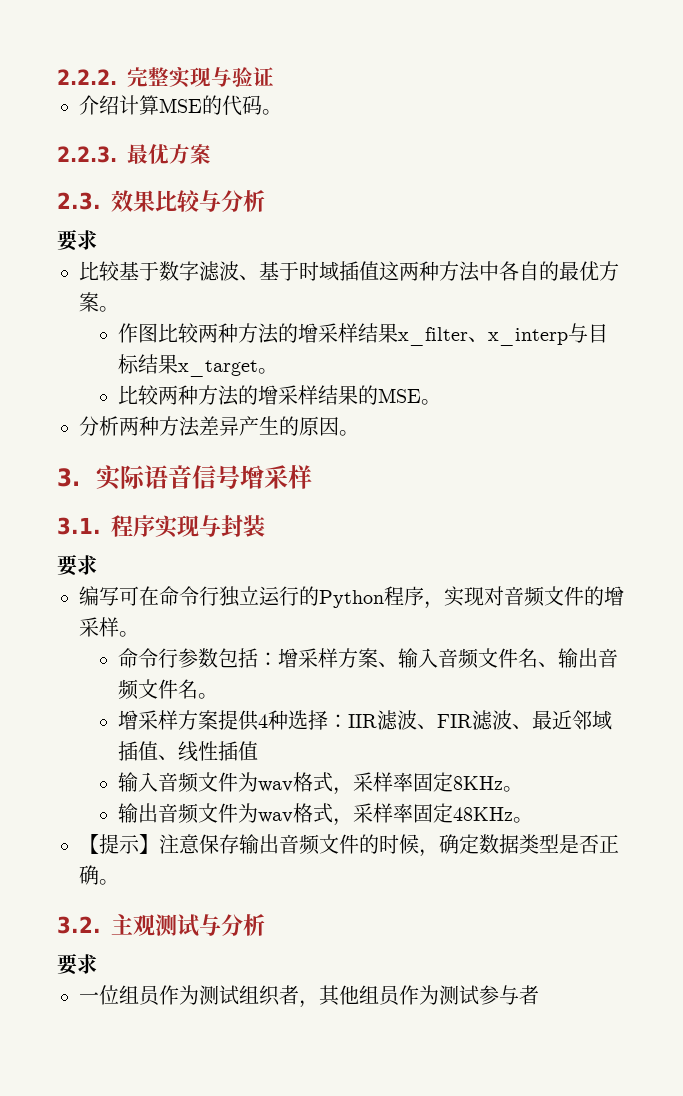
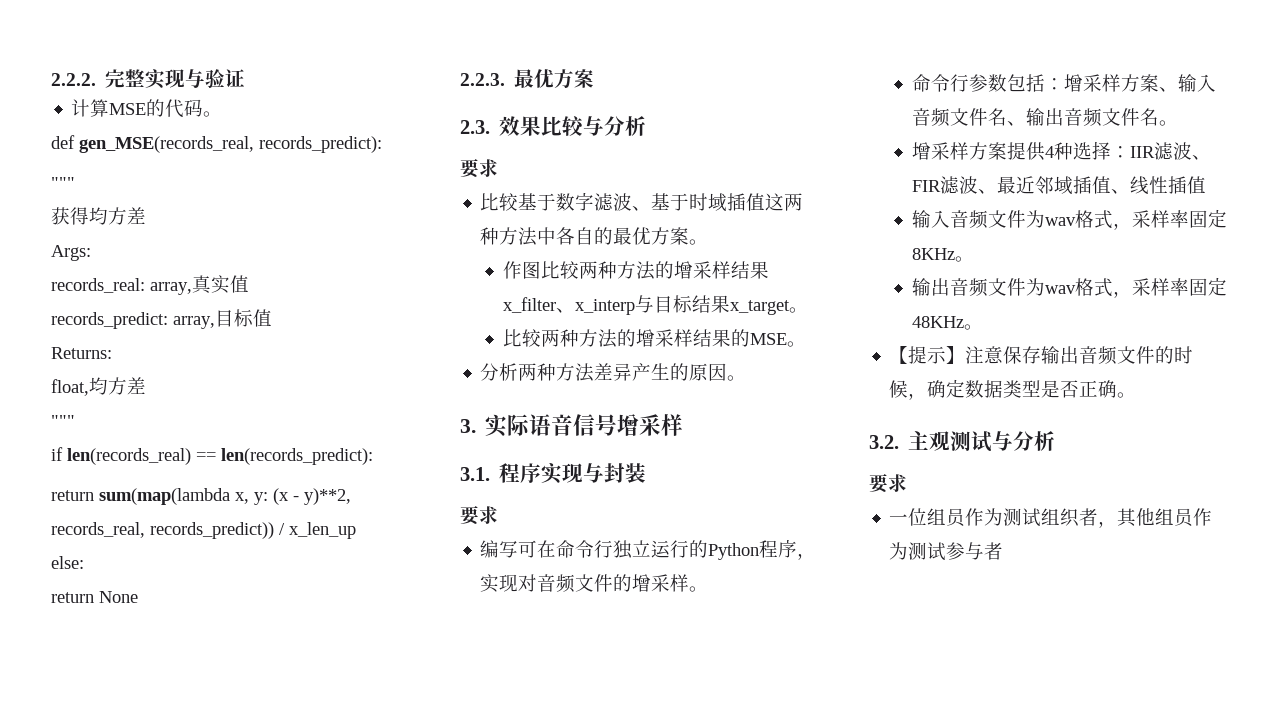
[79,95,119,115] 介绍 -> (246, 78) none
(282, 112) none -> [51,135,382,153] [51,177,75,189] [51,207,146,225] [51,245,91,261] [51,275,249,295] [51,309,272,329] [51,347,112,359] [51,377,146,396] [51,415,75,427] [51,447,373,465] [51,488,351,505] [51,522,356,539] [51,556,84,569] [51,591,138,603] // def gen_MSE(records_real, records_predict): // """ // 获得均方差 // Args: // records_real: array,真实值 // records_predict: array,目标值 // Returns: // float,均方差 // """ // if len(records_real) == len(records_predict): // return sum(map(lambda x, y: (x - y)**2, records_real, records_predict)) / x_len_up // else: // return None

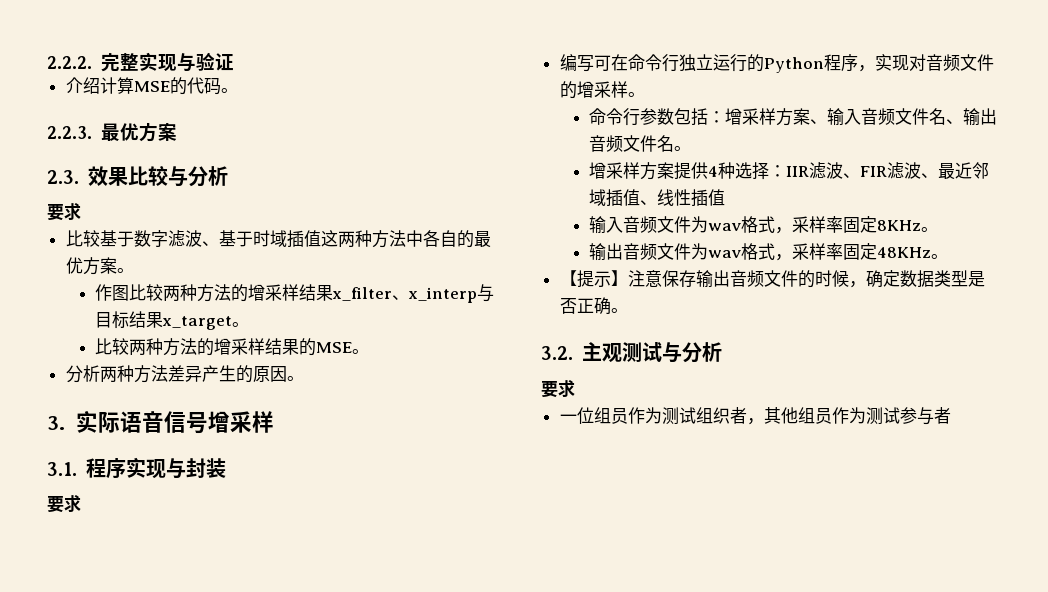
(246, 78) none -> [65,77,100,94] 介绍
[51,135,382,153] [51,177,75,189] [51,207,146,225] [51,245,91,261] [51,275,249,295] [51,309,272,329] [51,347,112,359] [51,377,146,396] [51,415,75,427] [51,447,373,465] [51,488,351,505] [51,522,356,539] [51,556,84,569] [51,591,138,603] // def gen_MSE(records_real, records_predict): // """ // 获得均方差 // Args: // records_real: array,真实值 // records_predict: array,目标值 // Returns: // float,均方差 // """ // if len(records_real) == len(records_predict): // return sum(map(lambda x, y: (x - y)**2, records_real, records_predict)) / x_len_up // else: // return None -> (238, 90) none

